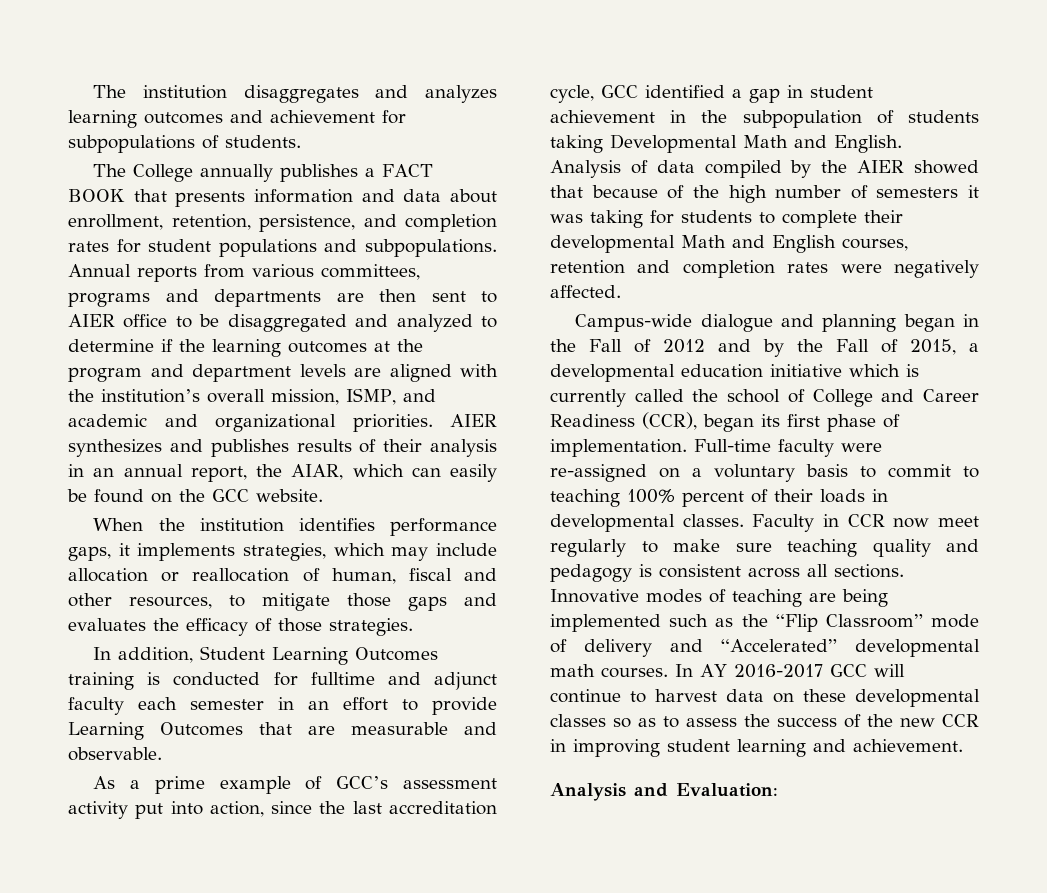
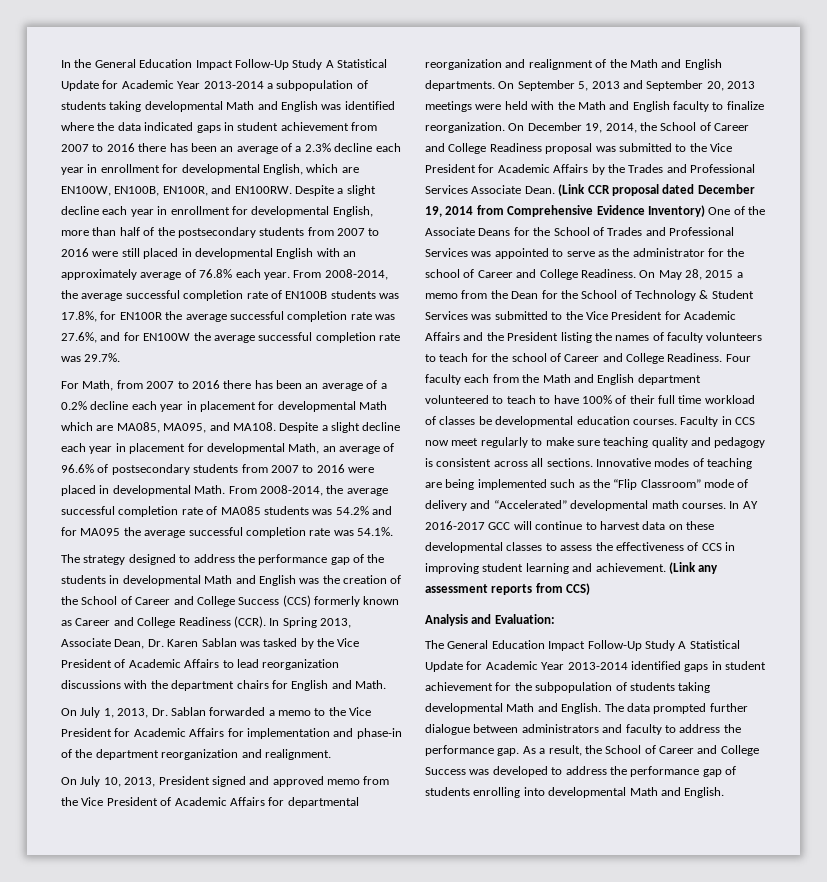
[93,85,498,103] [68,110,406,128] [68,135,301,153] [93,164,434,182] [68,189,498,207] [68,214,497,232] [68,239,497,257] [68,264,420,282] [68,289,497,307] [68,314,497,332] [68,339,423,357] [68,364,498,382] [68,388,436,405] [68,414,497,432] [68,439,497,457] [68,464,497,482] [67,489,323,503] [93,518,498,536] [68,543,498,561] [68,568,498,584] [68,593,497,611] [68,618,413,636] [93,646,439,665] [68,672,497,690] [68,697,497,715] [68,722,497,740] [68,747,162,761] [93,776,498,794] [68,801,497,819] [550,85,873,103] [550,110,979,128] [550,134,902,153] [550,160,979,178] [550,185,979,203] [550,210,903,228] [550,235,908,253] [550,260,979,278] [550,285,621,298] [575,314,979,332] [550,339,979,357] [550,364,919,382] [550,389,979,407] [550,412,900,432] [550,439,882,457] [550,464,979,482] [550,489,888,507] [550,514,744,532] The institution disaggregates and analyzes learning outcomes and achievement for subpopulations of students. // The College annually publishes a FACT BOOK that presents information and data about enrollment, retention, persistence, and completion rates for student populations and subpopulations. Annual reports from various committees, programs and departments are then sent to AIER office to be disaggregated and analyzed to determine if the learning outcomes at the program and department levels are aligned with the institution’s overall mission, ISMP, and academic and organizational priorities. AIER synthesizes and publishes results of their analysis in an annual report, the AIAR, which can easily be found on the GCC website. // When the institution identifies performance gaps, it implements strategies, which may include allocation or reallocation of human, fiscal and other resources, to mitigate those gaps and evaluates the efficacy of those strategies. // In addition, Student Learning Outcomes training is conducted for fulltime and adjunct faculty each semester in an effort to provide Learning Outcomes that are measurable and observable. // As a prime example of GCC’s assessment activity put into action, since the last accreditation cycle, GCC identified a gap in student achievement in the subpopulation of students taking Developmental Math and English. Analysis of data compiled by the AIER showed that because of the high number of semesters it was taking for students to complete their developmental Math and English courses, retention and completion rates were negatively affected. // Campus-wide dialogue and planning began in the Fall of 2012 and by the Fall of 2015, a developmental education initiative which is currently called the school of College and Career Readiness (CCR), began its first phase of implementation. Full-time faculty were re-assigned on a voluntary basis to commit to teaching 100% percent of their loads in developmental classes. -> [61,59,387,70] [61,80,368,91] [61,101,395,112] [61,122,377,133] [61,143,401,154] [61,164,359,175] [61,185,376,196] [61,206,373,217] [61,227,380,238] [61,248,356,259] [61,269,388,280] [61,290,399,301] [61,311,395,322] [61,332,400,343] [61,353,121,362] [61,380,387,391] [61,401,387,412] [61,422,401,433] [61,443,395,454] [61,464,374,475] [61,485,388,496] [61,506,392,517] [61,527,393,538] [61,554,385,565] [61,575,402,586] [61,595,400,607] [61,616,351,628] [61,638,360,649] [61,659,340,670] [61,680,386,691] [61,707,372,718] [61,728,402,739] [61,749,331,760] [61,776,390,787] [61,797,359,808] [425,59,722,70] [425,80,755,91] [425,101,764,112] [425,122,749,133] [425,143,732,154] [425,164,755,175] [425,184,755,196] [425,205,765,217] [425,227,734,236] [425,248,745,259] [425,269,743,280] [425,290,754,301] [425,311,736,320] [425,332,763,343] [425,353,751,364] [425,374,701,385] [425,395,755,404] [425,416,677,427] In the General Education Impact Follow-Up Study A Statistical Update for Academic Year 2013-2014 a subpopulation of students taking developmental Math and English was identified where the data indicated gaps in student achievement from 2007 to 2016 there has been an average of a 2.3% decline each year in enrollment for developmental English, which are EN100W, EN100B, EN100R, and EN100RW. Despite a slight decline each year in enrollment for developmental English, more than half of the postsecondary students from 2007 to 2016 were still placed in developmental English with an approximately average of 76.8% each year. From 2008-2014, the average successful completion rate of EN100B students was 17.8%, for EN100R the average successful completion rate was 27.6%, and for EN100W the average successful completion rate was 29.7%. // For Math, from 2007 to 2016 there has been an average of a 0.2% decline each year in placement for developmental Math which are MA085, MA095, and MA108. Despite a slight decline each year in placement for developmental Math, an average of 96.6% of postsecondary students from 2007 to 2016 were placed in developmental Math. From 2008-2014, the average successful completion rate of MA085 students was 54.2% and for MA095 the average successful completion rate was 54.1%. // The strategy designed to address the performance gap of the students in developmental Math and English was the creation of the School of Career and College Success (CCS) formerly known as Career and College Readiness (CCR). In Spring 2013, Associate Dean, Dr. Karen Sablan was tasked by the Vice President of Academic Affairs to lead reorganization discussions with the department chairs for English and Math. // On July 1, 2013, Dr. Sablan forwarded a memo to the Vice President for Academic Affairs for implementation and phase-in of the department reorganization and realignment. // On July 10, 2013, President signed and approved memo from the Vice President of Academic Affairs for departmental reorganization and realignment of the Math and English departments. On September 5, 2013 and September 20, 2013 meetings were held with the Math and English faculty to finalize reorganization. On December 19, 2014, the School of Career and College Readiness proposal was submitted to the Vice President for Academic Affairs by the Trades and Professional Services Associate Dean. (Link CCR proposal dated December 19, 2014 from Comprehensive Evidence Inventory) One of the Associate Deans for the School of Trades and Professional Services was appointed to serve as the administrator for the school of Career and College Readiness. On May 28, 2015 a memo from the Dean for the School of Technology & Student Services was submitted to the Vice President for Academic Affairs and the President listing the names of faculty volunteers to teach for the school of Career and College Readiness. Four faculty each from the Math and English department volunteered to teach to have 100% of their full time workload of classes be developmental education courses.
[847,514,885,527] CCR -> [735,417,755,425] CCS
[613,718,656,728] so as -> (543, 546) none
[777,714,979,728] success of the new CCR -> [615,542,722,551] effectiveness of CCS
[550,783,778,801] // Analysis and Evaluation: -> [668,562,719,574] [425,583,591,595] [425,614,555,626] [425,640,740,651] [425,661,766,672] [425,682,711,693] [425,703,748,714] [425,724,741,735] [425,745,759,756] [425,766,736,777] [425,787,725,798] (Link any assessment reports from CCS) // Analysis and Evaluation: // The General Education Impact Follow-Up Study A Statistical Update for Academic Year 2013-2014 identified gaps in student achievement for the subpopulation of students taking developmental Math and English. The data prompted further dialogue between administrators and faculty to address the performance gap. As a result, the School of Career and College Success was developed to address the performance gap of students enrolling into developmental Math and English.

